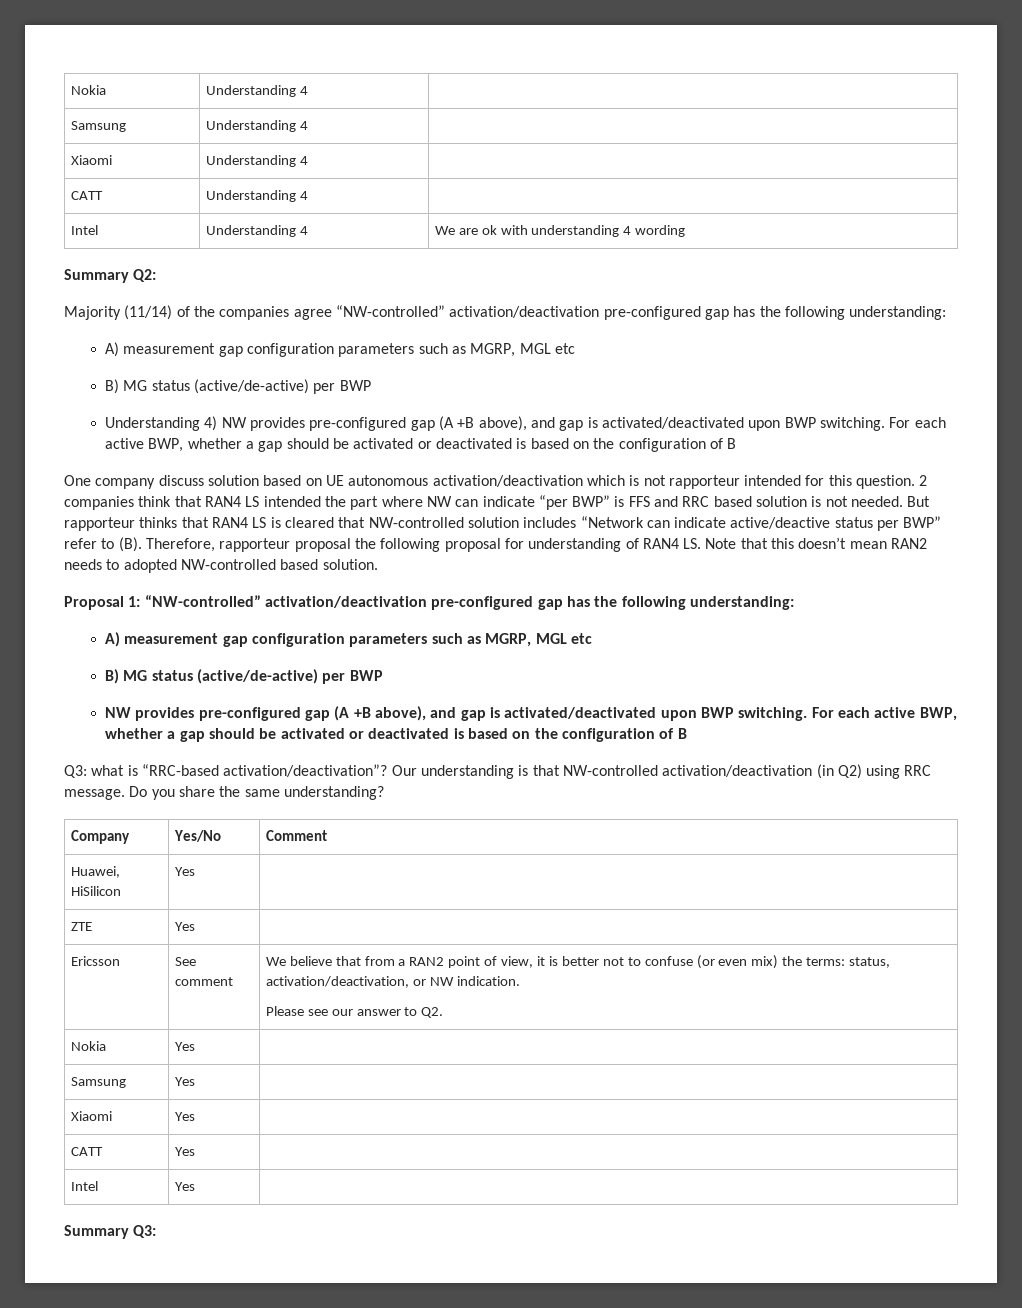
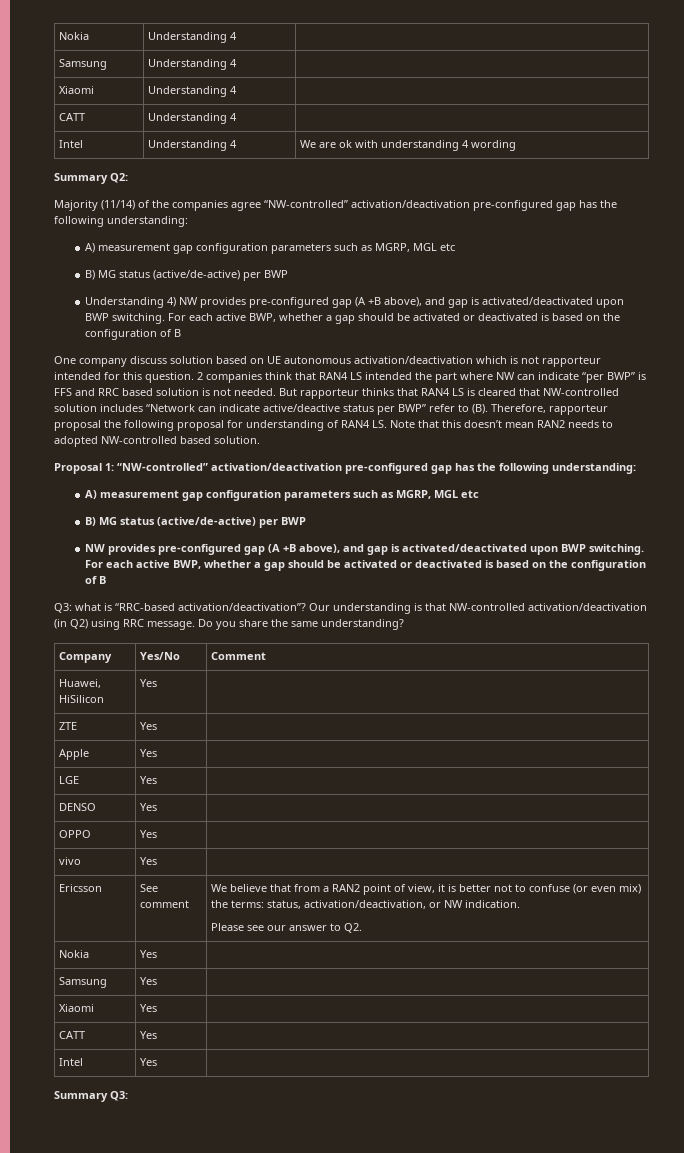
(195, 926) none -> [58,749,89,760] [139,749,157,757] [58,776,79,784] [139,776,157,784] [58,803,96,811] [139,803,157,811] [58,830,91,838] [139,830,157,838] [58,857,81,865] [139,857,157,865] // Apple | Yes | // LGE | Yes | // DENSO | Yes | // OPPO | Yes | // vivo | Yes |

